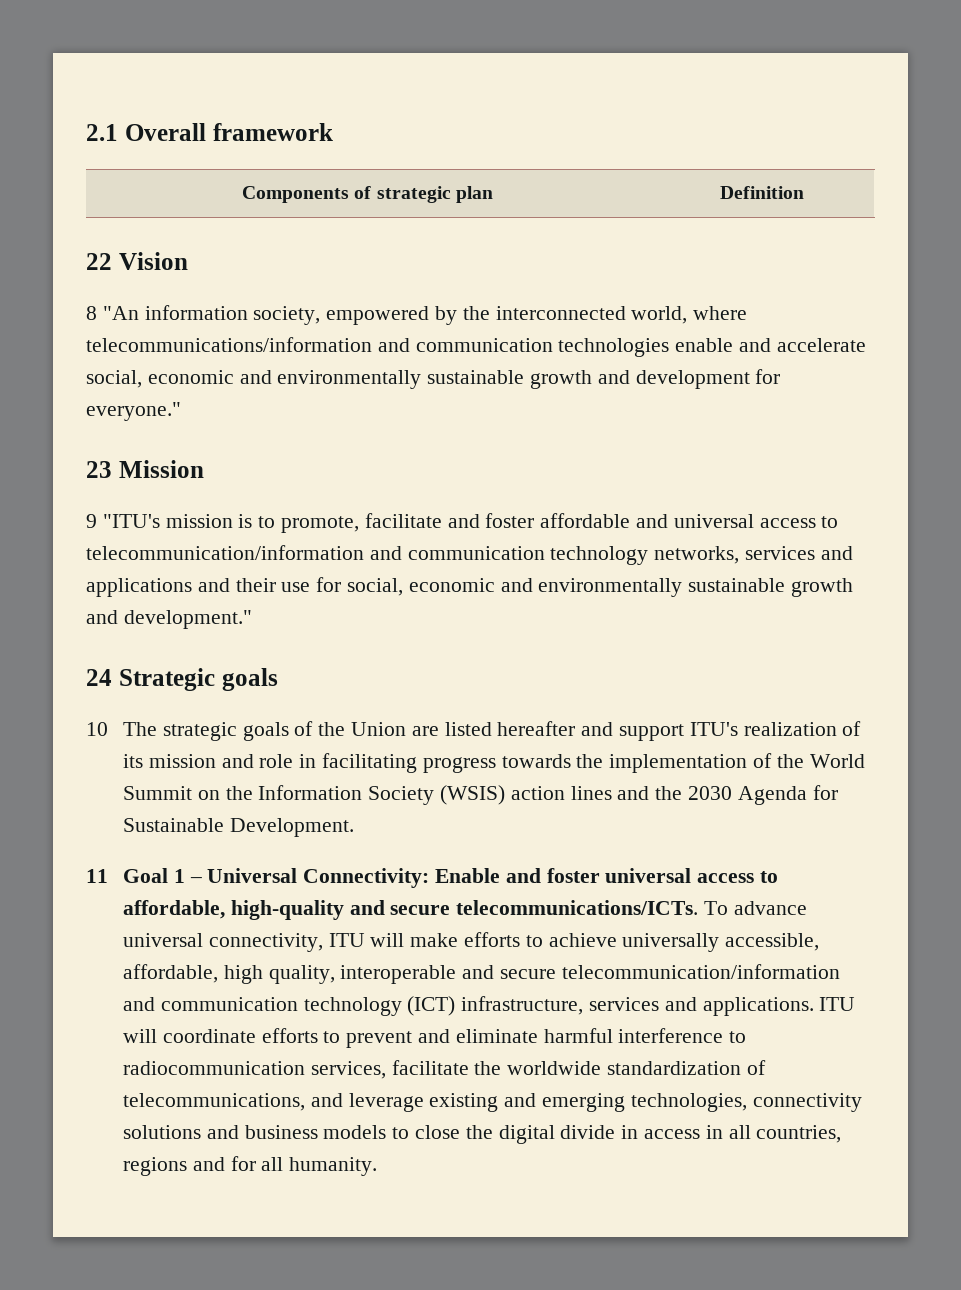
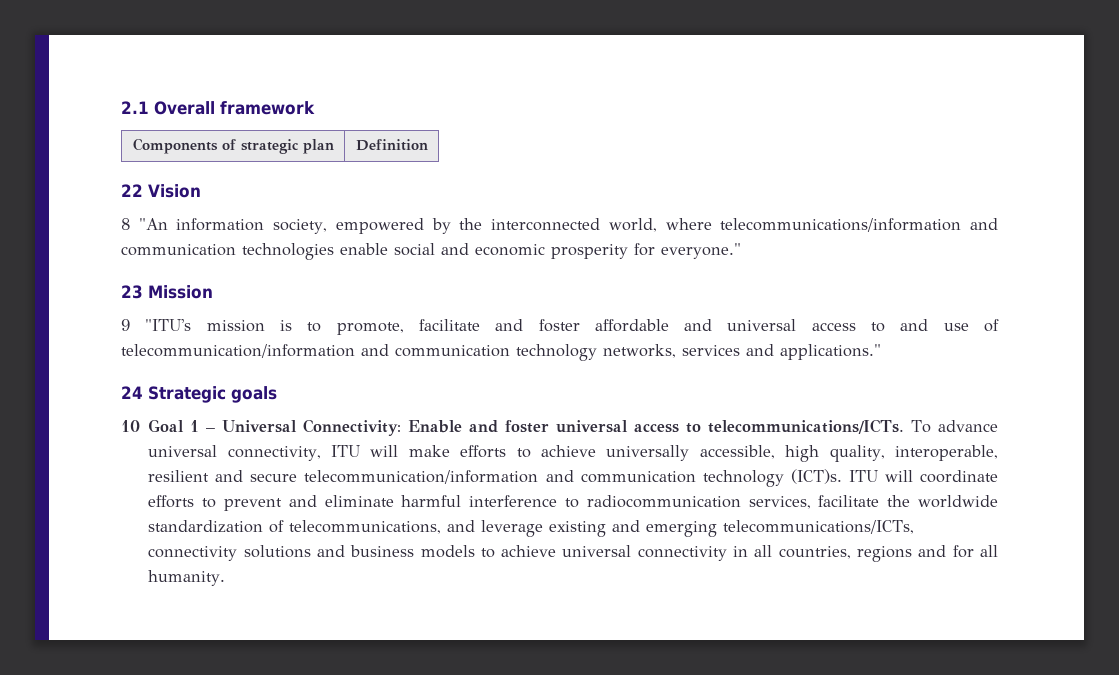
[739,338,866,352] [86,370,750,389] and accelerate social, economic and environmentally sustainable growth and development -> [394,243,628,259] social and economic prosperity
(839, 522) none -> [900,319,999,332] and use of
[86,577,854,597] [86,610,252,629] [86,668,278,691] [86,721,862,741] [122,753,865,773] [122,785,838,805] [122,818,354,837] [86,869,108,883] applications and their use for social, economic and environmentally sustainable growth and development." // 24 Strategic goals // 10 The strategic goals of the Union are listed hereafter and support ITU's realization of its mission and role in facilitating progress towards the implementation of the World Summit on the Information Society (WSIS) action lines and the 2030 Agenda for Sustainable Development. // 11 -> [780,344,881,360] [121,386,277,403] [121,420,140,432] applications." // 24 Strategic goals // 10
[122,900,451,920] affordable, high-quality and secure -> (702, 428) none
[122,964,218,983] affordable, -> (775, 452) none
[340,965,457,984] interoperable -> [895,445,998,461] [148,470,210,482] interoperable, resilient
[407,996,814,1016] (ICT) infrastructure, services and applications. -> [790,469,842,484] (ICT)s.
[630,1093,747,1112] technologies, -> [723,520,915,534] telecommunications/ICTs,
[414,1125,700,1144] close the digital divide in access -> [501,545,727,561] achieve universal connectivity

